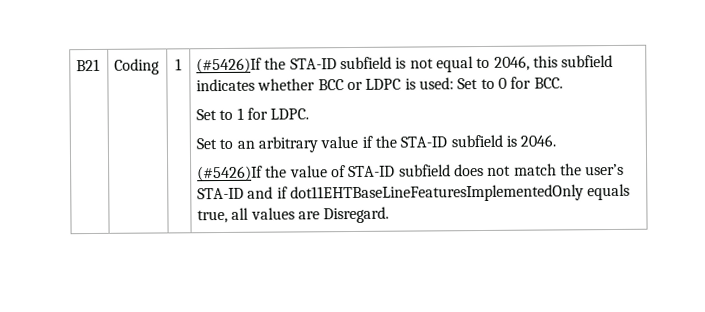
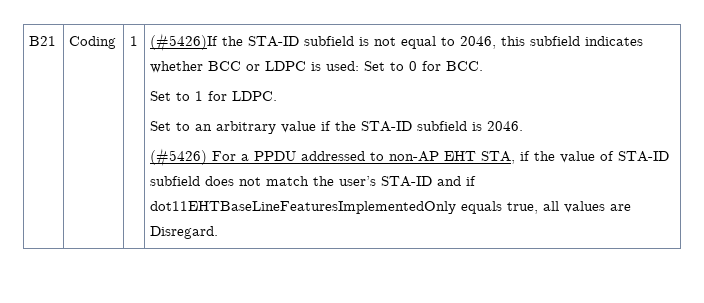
[197,165,264,182] (#5426)If -> [150,148,531,167] (#5426) For a PPDU addressed to non-AP EHT STA, if

